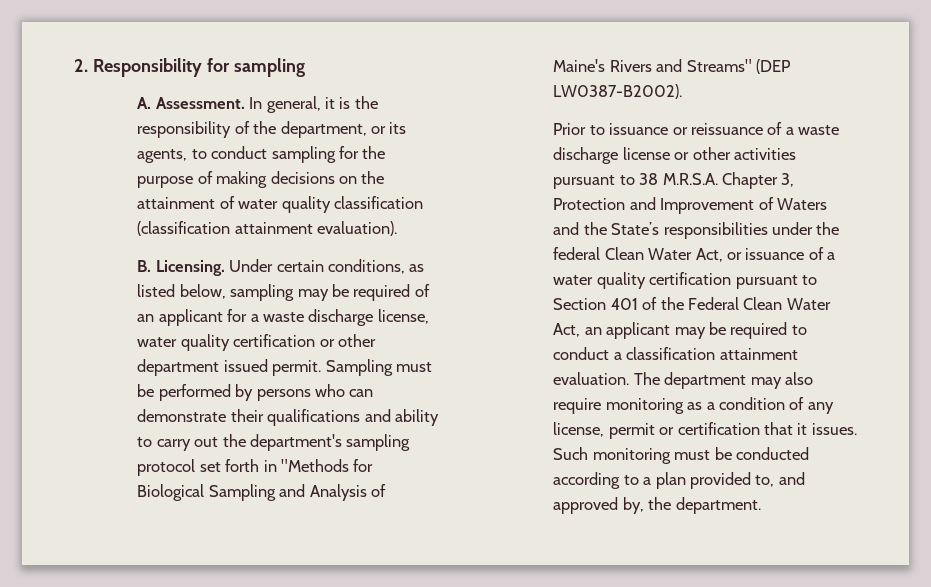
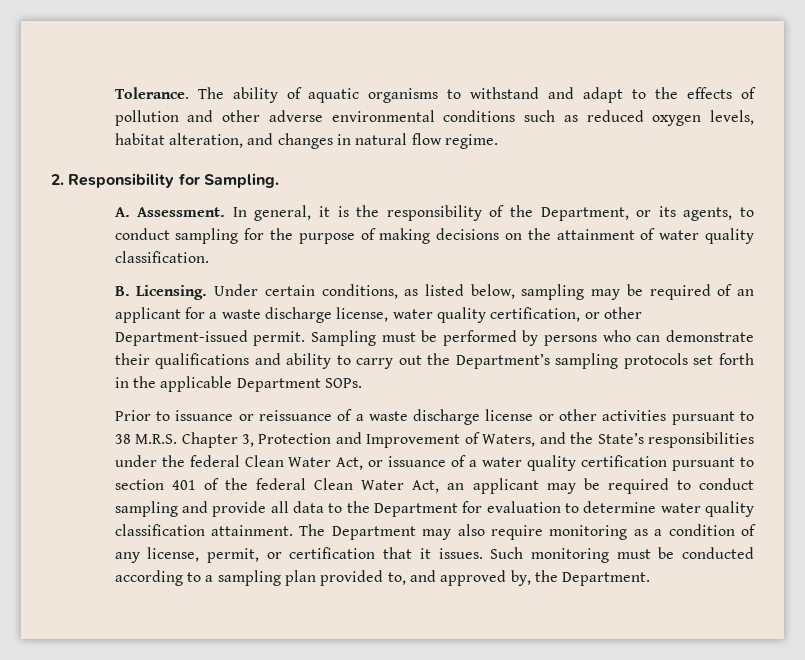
(74, 65) none -> [114,87,756,103] [114,110,754,126] [114,133,498,149] Tolerance. The ability of aquatic organisms to withstand and adapt to the effects of pollution and other adverse environmental conditions such as reduced oxygen levels, habitat alteration, and changes in natural flow regime. //
[233,58,305,77] sampling -> [203,173,279,188] Sampling.
[280,121,367,138] department, -> [540,207,629,221] Department,
[334,196,424,209] [137,221,398,236] classification (classification attainment evaluation). -> [114,251,209,263] classification.
[233,334,377,347] [137,359,268,376] certification or other department issued -> [490,307,642,322] [114,330,248,346] certification, or other Department-issued
[250,434,411,451] [137,459,374,476] [137,484,387,501] [553,59,792,74] [553,84,683,99] department's sampling protocol set forth in "Methods for Biological Sampling and Analysis of Maine's Rivers and Streams" (DEP LW0387-B2002). -> [455,353,755,369] [114,376,362,392] Department’s sampling protocols set forth in the applicable Department SOPs.
[662,173,718,185] M.R.S.A. -> [135,434,178,444] M.R.S.
[777,198,828,210] Waters -> [482,434,536,447] Waters,
[553,298,607,310] Section -> [114,479,164,490] section
[688,297,740,310] Federal -> [256,478,307,490] federal
[613,347,798,360] [553,372,747,389] a classification attainment evaluation. The department -> [114,501,755,517] [114,524,416,540] sampling and provide all data to the Department for evaluation to determine water quality classification attainment. The Department
[608,423,655,439] permit -> [207,548,260,563] permit,
(652, 481) none -> [217,570,281,586] sampling
[675,497,761,514] department. -> [562,572,651,586] Department.

